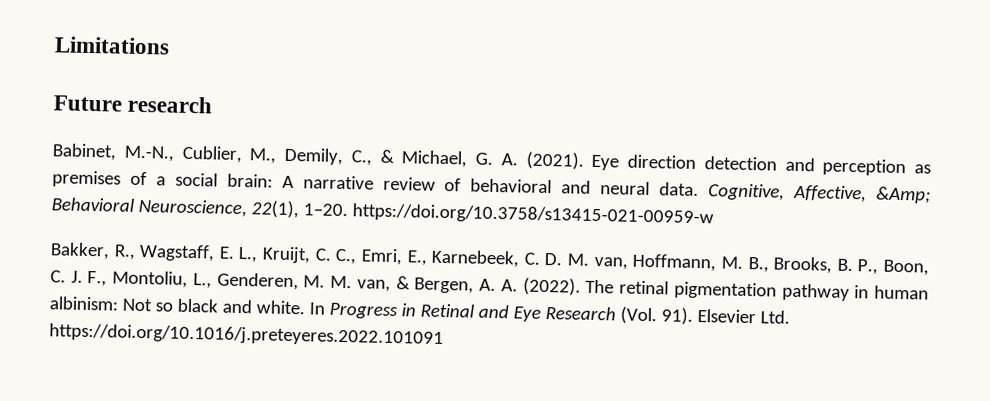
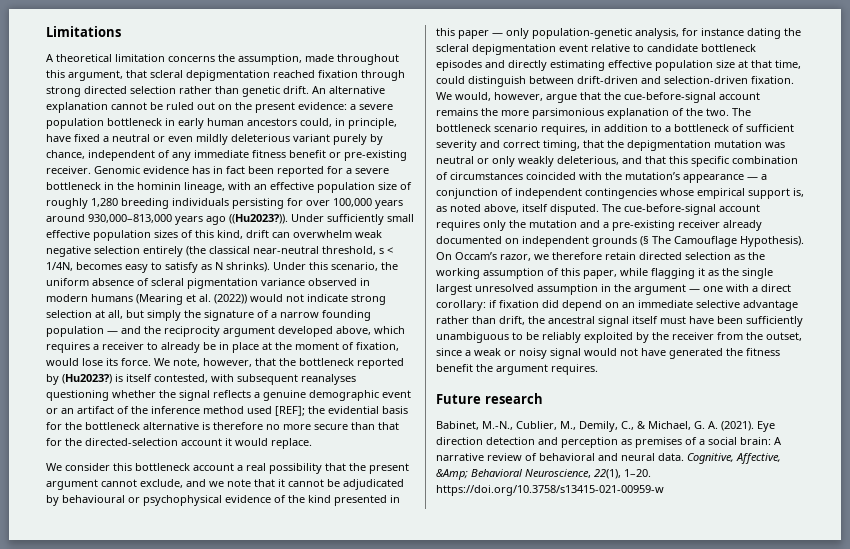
(170, 45) none -> [46,54,399,65] [46,70,405,81] [46,86,385,97] [46,102,393,113] [46,118,397,129] [46,134,383,145] [46,150,407,161] [46,166,389,177] [46,182,412,193] [46,198,403,209] [46,214,414,225] [46,230,382,241] [46,246,393,257] [46,262,398,273] [46,278,370,289] [46,294,386,305] [46,310,371,321] [46,326,405,337] [46,342,399,353] [46,358,404,369] [46,374,356,385] [46,390,411,401] [46,406,408,416] [46,422,399,430] [46,438,312,449] [46,463,409,474] [46,479,404,490] [46,495,400,506] [436,28,801,39] [436,44,756,55] [436,60,801,71] [436,76,794,87] [436,92,760,103] [436,108,751,119] [436,124,794,135] [436,140,785,151] [436,156,798,167] [436,172,767,183] [436,188,804,199] [436,204,760,215] [436,220,762,231] [436,236,804,247] [436,252,765,261] [436,268,773,279] [436,284,791,295] [436,300,798,311] [436,316,803,327] [436,332,802,343] [436,348,780,359] [436,364,598,375] // A theoretical limitation concerns the assumption, made throughout this argument, that scleral depigmentation reached fixation through strong directed selection rather than genetic drift. An alternative explanation cannot be ruled out on the present evidence: a severe population bottleneck in early human ancestors could, in principle, have fixed a neutral or even mildly deleterious variant purely by chance, independent of any immediate fitness benefit or pre-existing receiver. Genomic evidence has in fact been reported for a severe bottleneck in the hominin lineage, with an effective population size of roughly 1,280 breeding individuals persisting for over 100,000 years around 930,000–813,000 years ago ((Hu2023?)). Under sufficiently small effective population sizes of this kind, drift can overwhelm weak negative selection entirely (the classical near-neutral threshold, s < 1/4N, becomes easy to satisfy as N shrinks). Under this scenario, the uniform absence of scleral pigmentation variance observed in modern humans (Mearing et al. (2022)) would not indicate strong selection at all, but simply the signature of a narrow founding population — and the reciprocity argument developed above, which requires a receiver to already be in place at the moment of fixation, would lose its force. We note, however, that the bottleneck reported by (Hu2023?) is itself contested, with subsequent reanalyses questioning whether the signal reflects a genuine demographic event or an artifact of the inference method used [REF]; the evidential basis for the bottleneck alternative is therefore no more secure than that for the directed-selection account it would replace. // We consider this bottleneck account a real possibility that the present argument cannot exclude, and we note that it cannot be adjudicated by behavioural or psychophysical evidence of the kind presented in this paper — only population-genetic analysis, for instance dating the scleral depigmentation event relative to candidate bottleneck episodes and directly estimating effective population size at that time, could distinguish between drift-driven and selection-driven fixation. We would, however, argue that the cue-before-signal account remains the more parsimonious explanation of the two. The bottleneck scenario requires, in addition to a bottleneck of sufficient severity and correct timing, that the depigmentation mutation was neutral or only weakly deleterious, and that this specific combination of circumstances coincided with the mutation’s appearance — a conjunction of independent contingencies whose empirical support is, as noted above, itself disputed. The cue-before-signal account requires only the mutation and a pre-existing receiver already documented on independent grounds (§ The Camouflage Hypothesis). On Occam’s razor, we therefore retain directed selection as the working assumption of this paper, while flagging it as the single largest unresolved assumption in the argument — one with a direct corollary: if fixation did depend on an immediate selective advantage rather than drift, the ancestral signal itself must have been sufficiently unambiguous to be reliably exploited by the receiver from the outset, since a weak or noisy signal would not have generated the fitness benefit the argument requires.
[50,242,929,276] [50,270,929,302] [49,296,790,325] [49,323,444,348] // Bakker, R., Wagstaff, E. L., Kruijt, C. C., Emri, E., Karnebeek, C. D. M. van, Hoffmann, M. B., Brooks, B. P., Boon, C. J. F., Montoliu, L., Genderen, M. M. van, & Bergen, A. A. (2022). The retinal pigmentation pathway in human albinism: Not so black and white. In Progress in Retinal and Eye Research (Vol. 91). Elsevier Ltd. https://doi.org/10.1016/j.preteyeres.2022.101091 -> (664, 490) none

